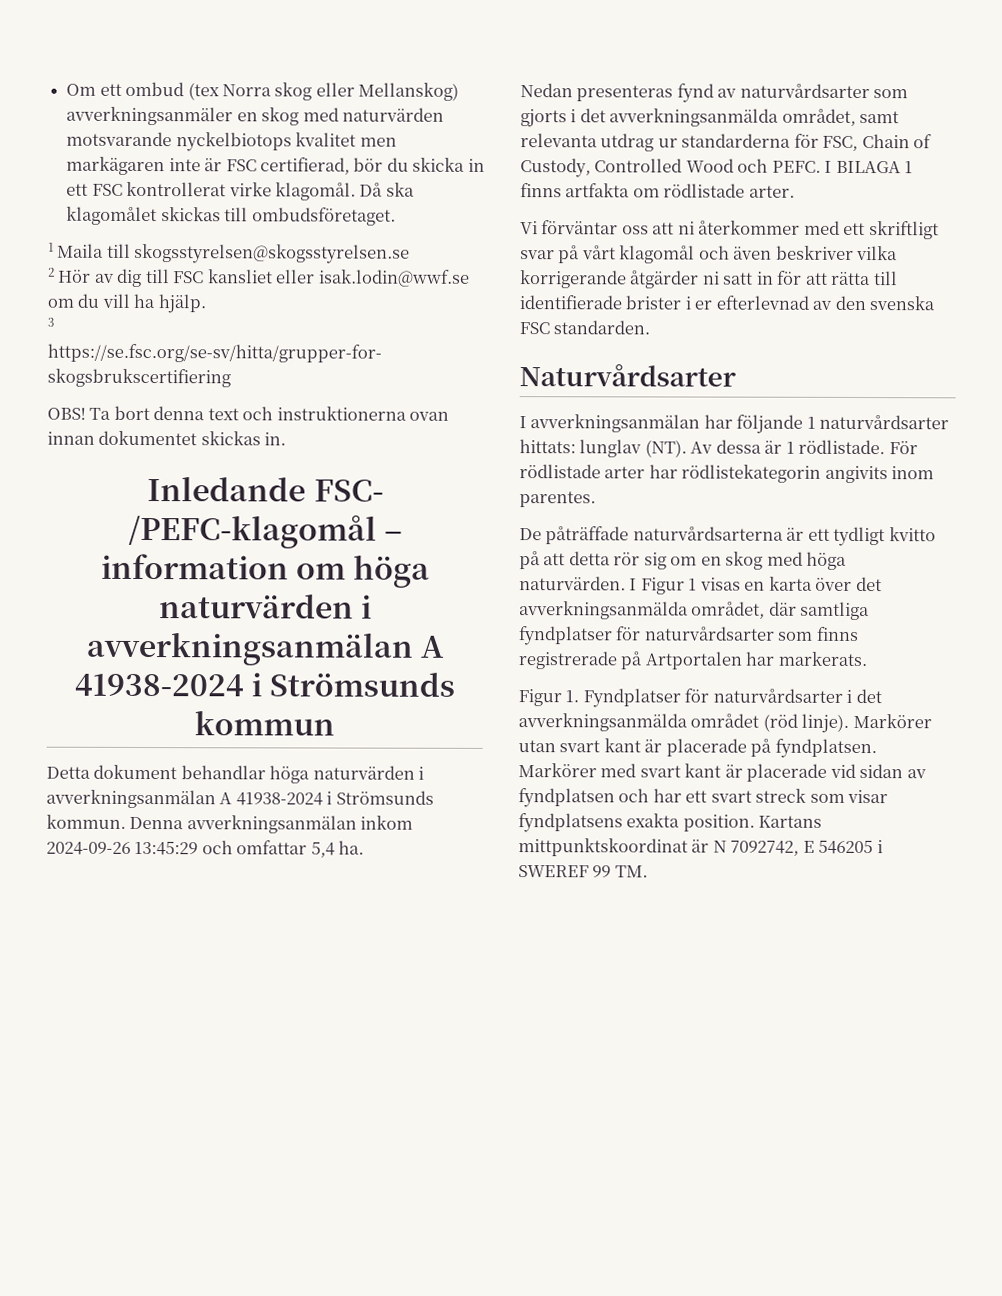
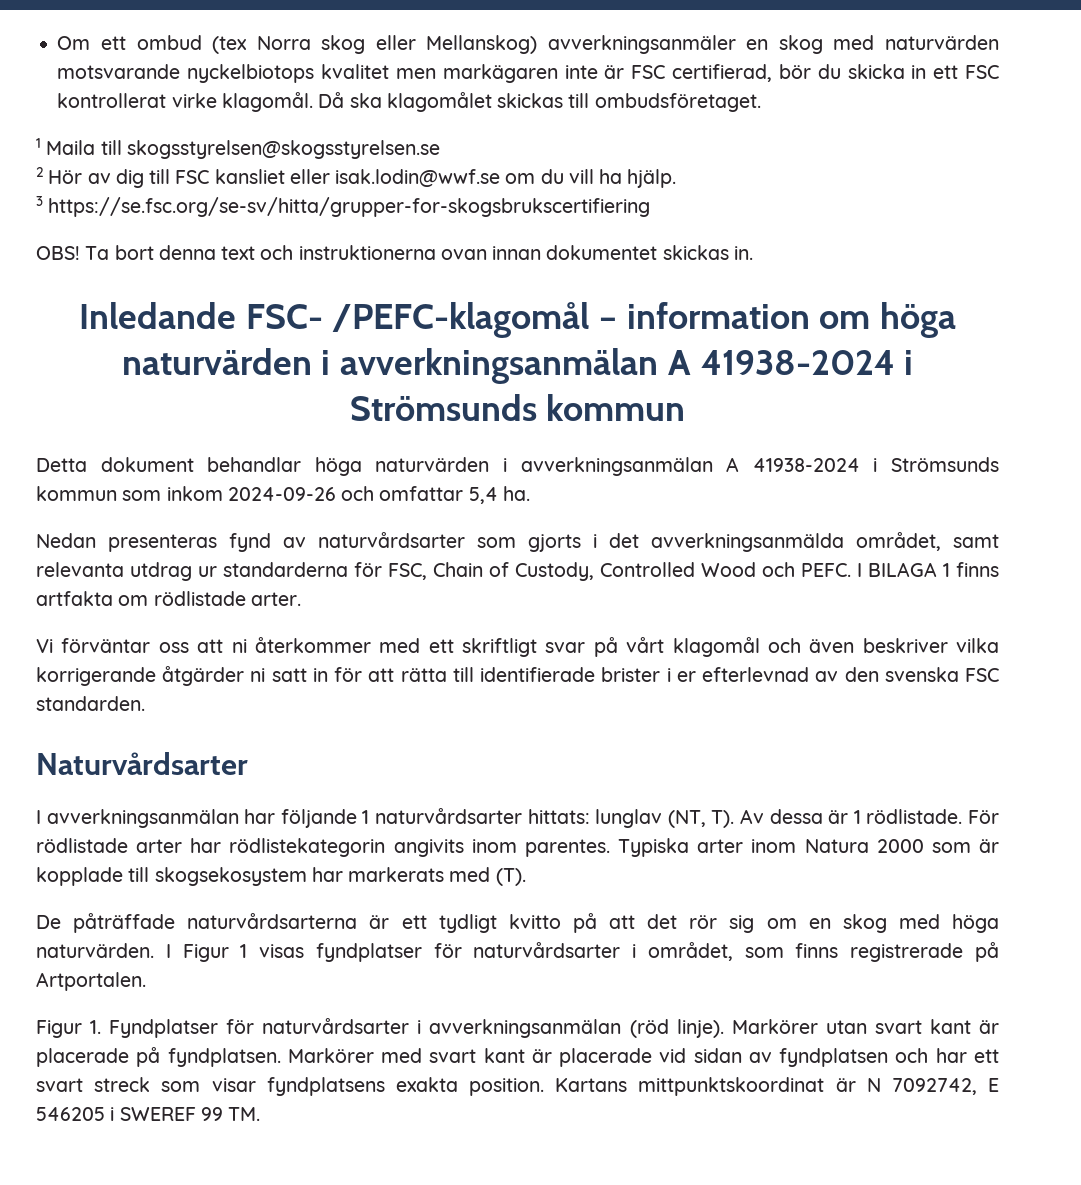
[46,814,357,834] kommun. Denna avverkningsanmälan -> [36,486,162,501] kommun som
[134,840,199,856] 13:45:29 -> (336, 494) none
[644,439,687,458] (NT). -> [667,810,735,828] (NT, T).
(596, 499) none -> [618,838,1000,857] [36,867,526,886] Typiska arter inom Natura 2000 som är kopplade till skogsekosystem har markerats med (T).
[568,551,611,566] detta -> [647,914,678,929] det
[744,576,882,592] [519,601,871,621] en karta över det avverkningsanmälda området, där samtliga -> (305, 951) none
(775, 633) none -> [632,942,733,961] i området,
[644,651,867,670] Artportalen har markerats. -> [36,972,146,991] Artportalen.
[855,688,882,704] [518,713,760,732] det avverkningsanmälda området -> [429,1019,622,1038] avverkningsanmälan

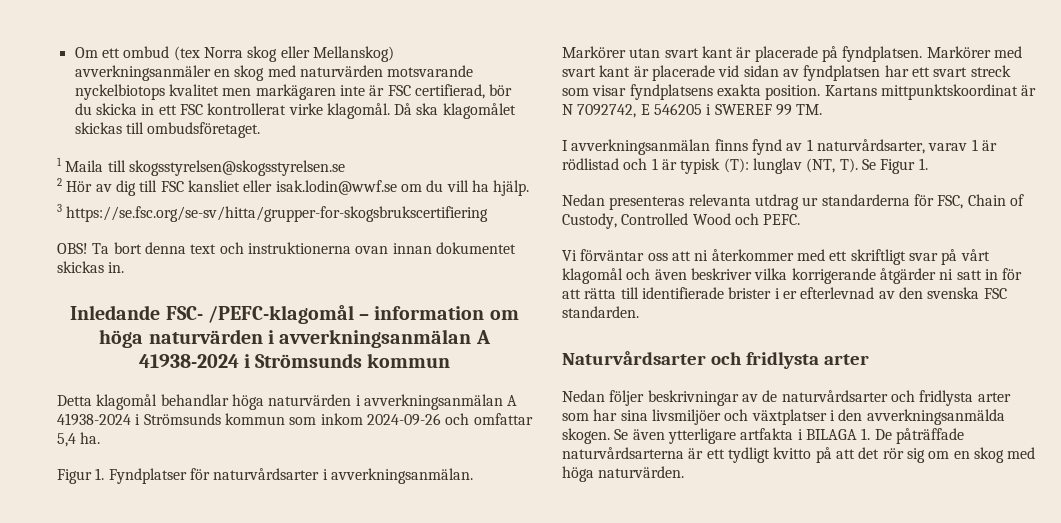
[100,457,194,472] dokument -> [96,394,158,410] klagomål
[36,532,999,552] Nedan presenteras fynd av naturvårdsarter som gjorts i det avverkningsanmälda området, samt -> [57,468,473,484] [562,46,1022,62] [562,65,1011,81] [562,84,1037,100] [562,103,823,118] [562,139,997,155] [562,158,928,174] [562,194,685,210] Figur 1. Fyndplatser för naturvårdsarter i avverkningsanmälan. Markörer utan svart kant är placerade på fyndplatsen. Markörer med svart kant är placerade vid sidan av fyndplatsen har ett svart streck som visar fyndplatsens exakta position. Kartans mittpunktskoordinat är N 7092742, E 546205 i SWEREF 99 TM. // I avverkningsanmälan finns fynd av 1 naturvårdsarter, varav 1 är rödlistad och 1 är typisk (T): lunglav (NT, T). Se Figur 1. // Nedan presenteras
[857,562,999,577] [36,591,301,606] I BILAGA 1 finns artfakta om rödlistade arter. -> (801, 219) none
[36,808,1000,828] [36,838,1000,857] [36,867,526,886] // I avverkningsanmälan har följande 1 naturvårdsarter hittats: lunglav (NT, T). Av dessa är 1 rödlistade. För rödlistade arter har rödlistekategorin angivits inom parentes. Typiska arter inom Natura 2000 som är kopplade till skogsekosystem har markerats med (T). // -> [710,352,869,369] [562,390,1011,406] [562,409,1005,425] [562,428,871,444] och fridlysta arter // Nedan följer beskrivningar av de naturvårdsarter och fridlysta arter som har sina livsmiljöer och växtplatser i den avverkningsanmälda skogen. Se även ytterligare artfakta i BILAGA 1.
[165,942,999,962] [36,972,146,991] [36,1018,1000,1038] [36,1047,999,1067] [36,1077,999,1096] [36,1107,261,1121] I Figur 1 visas fyndplatser för naturvårdsarter i området, som finns registrerade på Artportalen. // Figur 1. Fyndplatser för naturvårdsarter i avverkningsanmälan (röd linje). Markörer utan svart kant är placerade på fyndplatsen. Markörer med svart kant är placerade vid sidan av fyndplatsen och har ett svart streck som visar fyndplatsens exakta position. Kartans mittpunktskoordinat är N 7092742, E 546205 i SWEREF 99 TM. -> (685, 472) none

